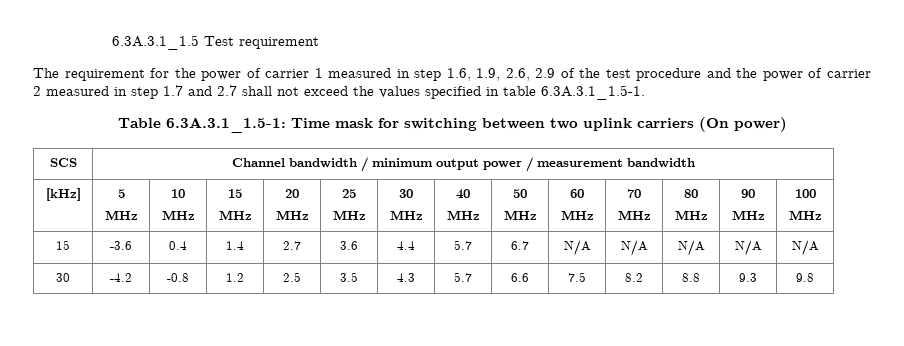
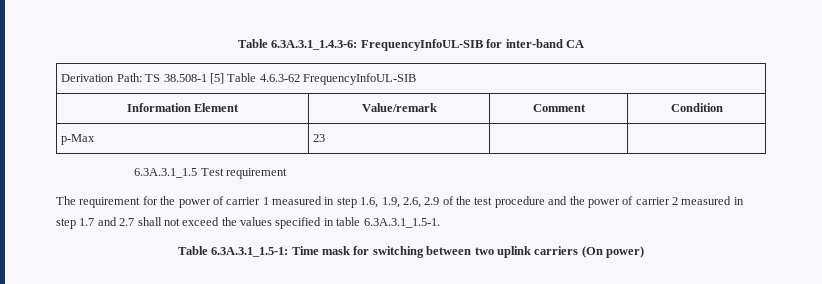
(112, 42) none -> [238,39,584,51] [61,73,417,85] [126,103,240,112] [361,103,437,112] [532,104,586,112] [670,103,723,112] [61,134,96,145] [313,134,326,142] Table 6.3A.3.1_1.4.3-6: FrequencyInfoUL-SIB for inter-band CA // Derivation Path: TS 38.508-1 [5] Table 4.6.3-62 FrequencyInfoUL-SIB // Information Element | Value/remark | Comment | Condition // p-Max | 23 | | //
[49,158,77,167] [231,157,695,172] [45,188,81,201] [117,189,125,198] [104,210,138,220] [171,189,185,198] [161,210,195,220] [228,189,242,198] [218,210,252,220] [285,189,299,198] [275,210,309,220] [342,189,356,198] [332,210,366,220] [399,189,413,198] [389,210,423,220] [456,189,470,199] [446,210,480,220] [513,189,527,198] [503,210,537,220] [570,189,584,198] [560,210,594,220] [627,189,641,198] [617,210,651,220] [684,189,698,198] [674,210,708,220] [741,189,755,198] [731,210,765,220] [794,189,816,198] [788,210,822,220] [56,240,70,250] [110,241,132,250] [169,241,187,250] [226,241,244,250] [283,241,301,250] [340,241,358,250] [397,241,415,250] [454,240,472,250] [511,241,529,250] [563,240,591,256] [620,240,648,256] [677,240,705,256] [734,240,762,256] [791,240,819,256] [56,273,70,282] [110,273,132,282] [167,273,189,282] [226,273,244,282] [283,272,301,282] [340,272,358,282] [397,273,415,282] [454,272,472,282] [511,273,529,282] [568,272,586,282] [625,273,643,282] [682,273,700,282] [739,273,757,282] [796,273,814,282] // SCS | Channel bandwidth / minimum output power / measurement bandwidth // [kHz] | 5 // MHz | 10 // MHz | 15 // MHz | 20 // MHz | 25 // MHz | 30 // MHz | 40 // MHz | 50 // MHz | 60 // MHz | 70 // MHz | 80 // MHz | 90 // MHz | 100 // MHz // 15 | -3.6 | 0.4 | 1.4 | 2.7 | 3.6 | 4.4 | 5.7 | 6.7 | N/A | N/A | N/A | N/A | N/A // 30 | -4.2 | -0.8 | 1.2 | 2.5 | 3.5 | 4.3 | 5.7 | 6.6 | 7.5 | 8.2 | 8.8 | 9.3 | 9.8 -> (645, 252) none

